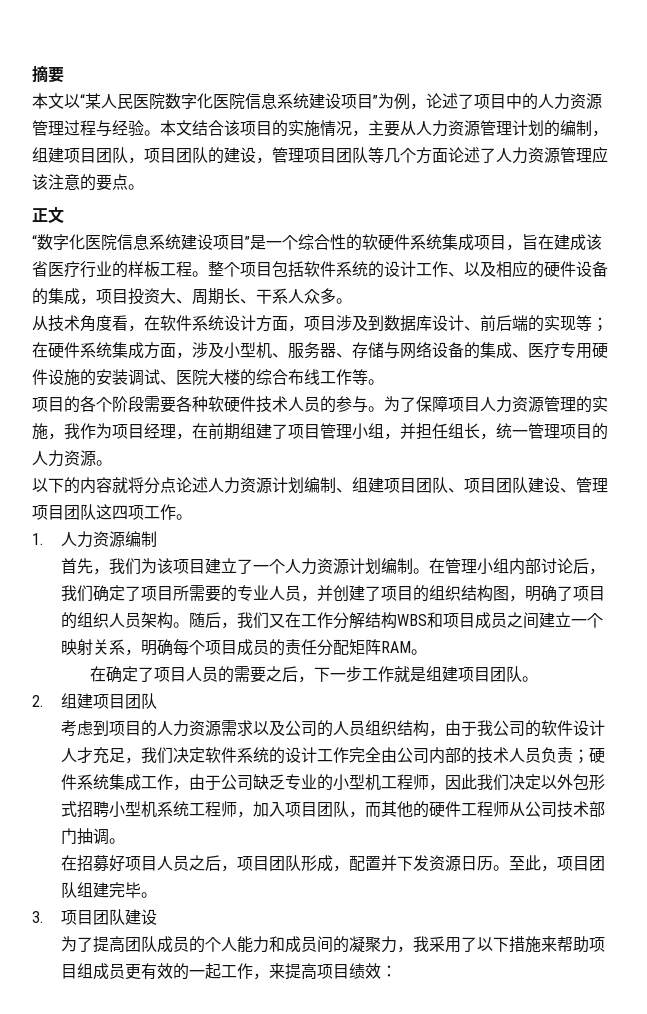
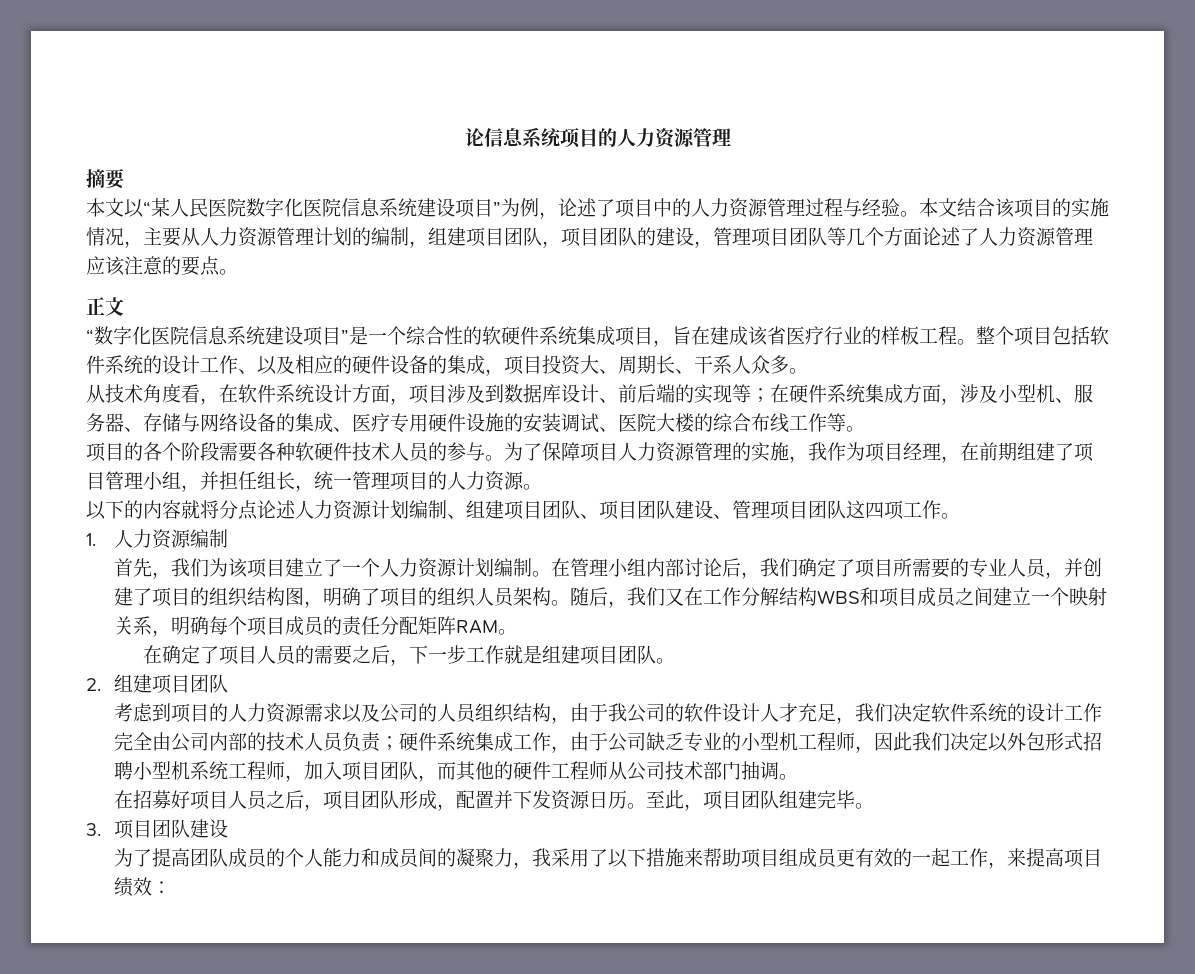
(32, 73) none -> [464,127,731,148] 论信息系统项目的人力资源管理 //

